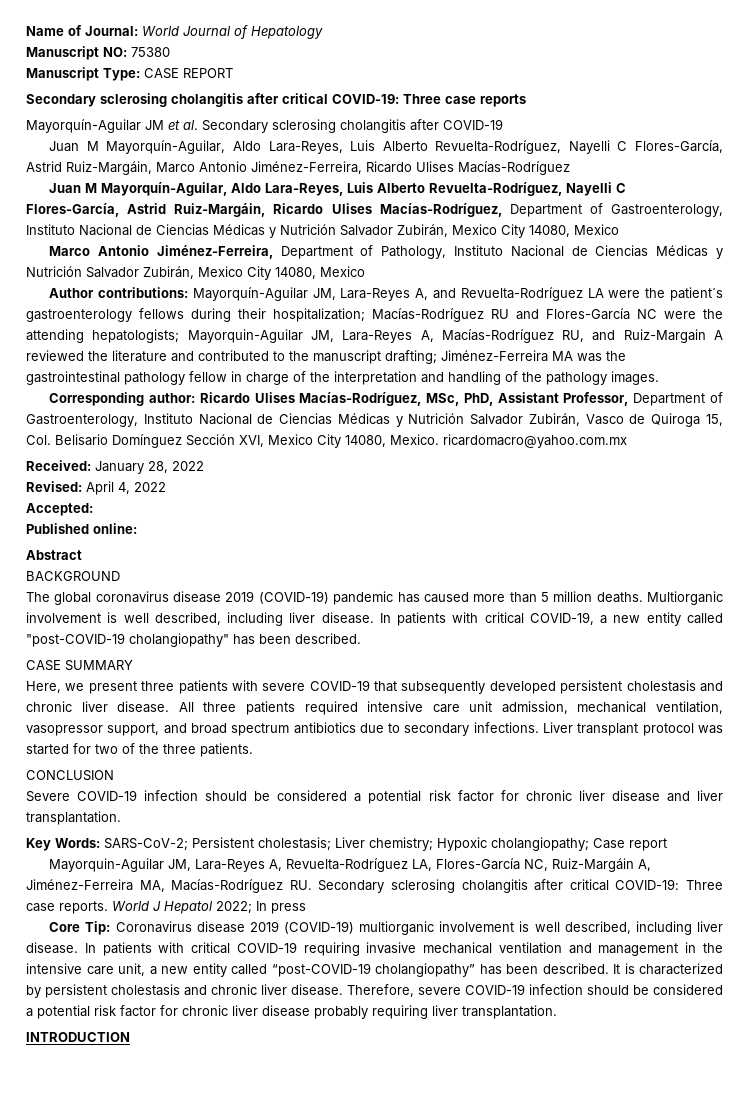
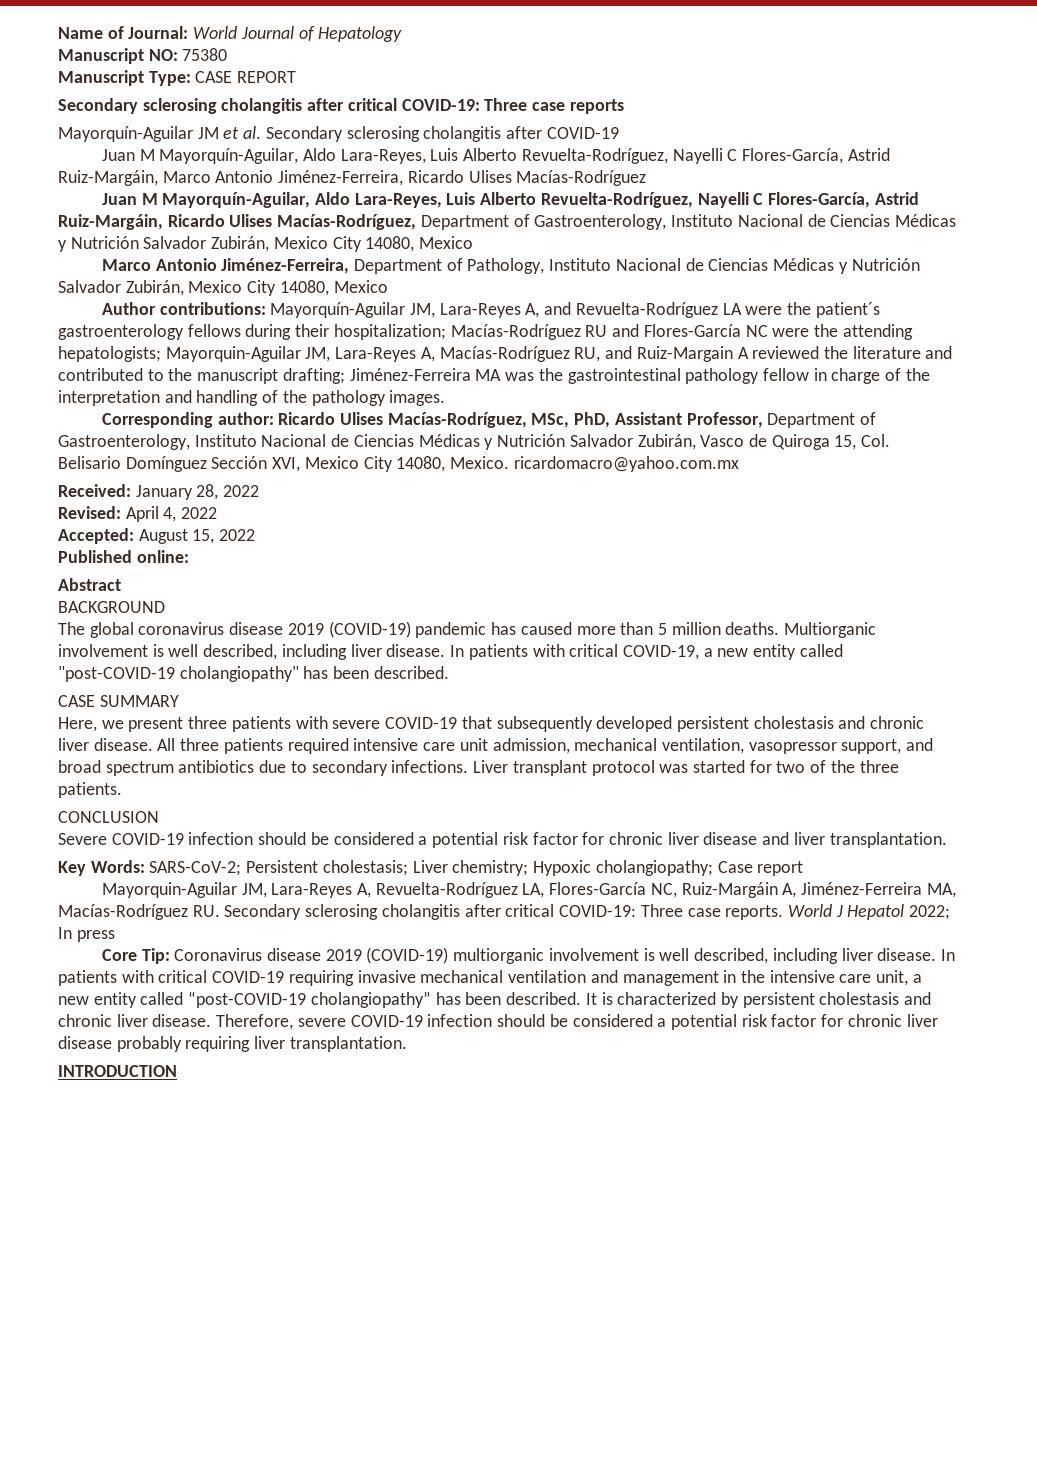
(93, 509) none -> [138,529,256,544] August 15, 2022

